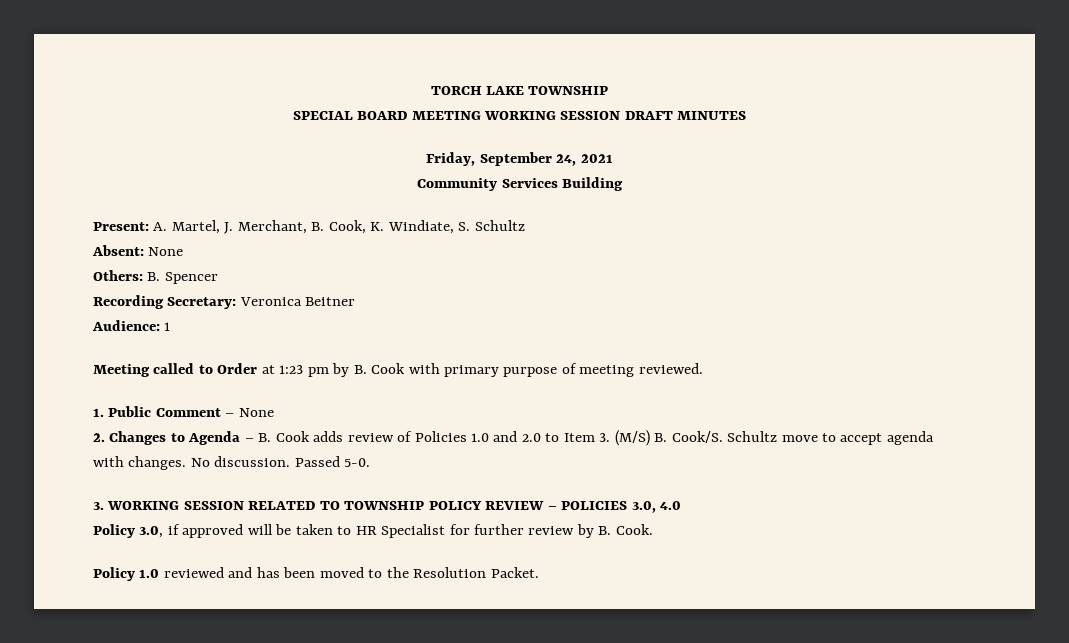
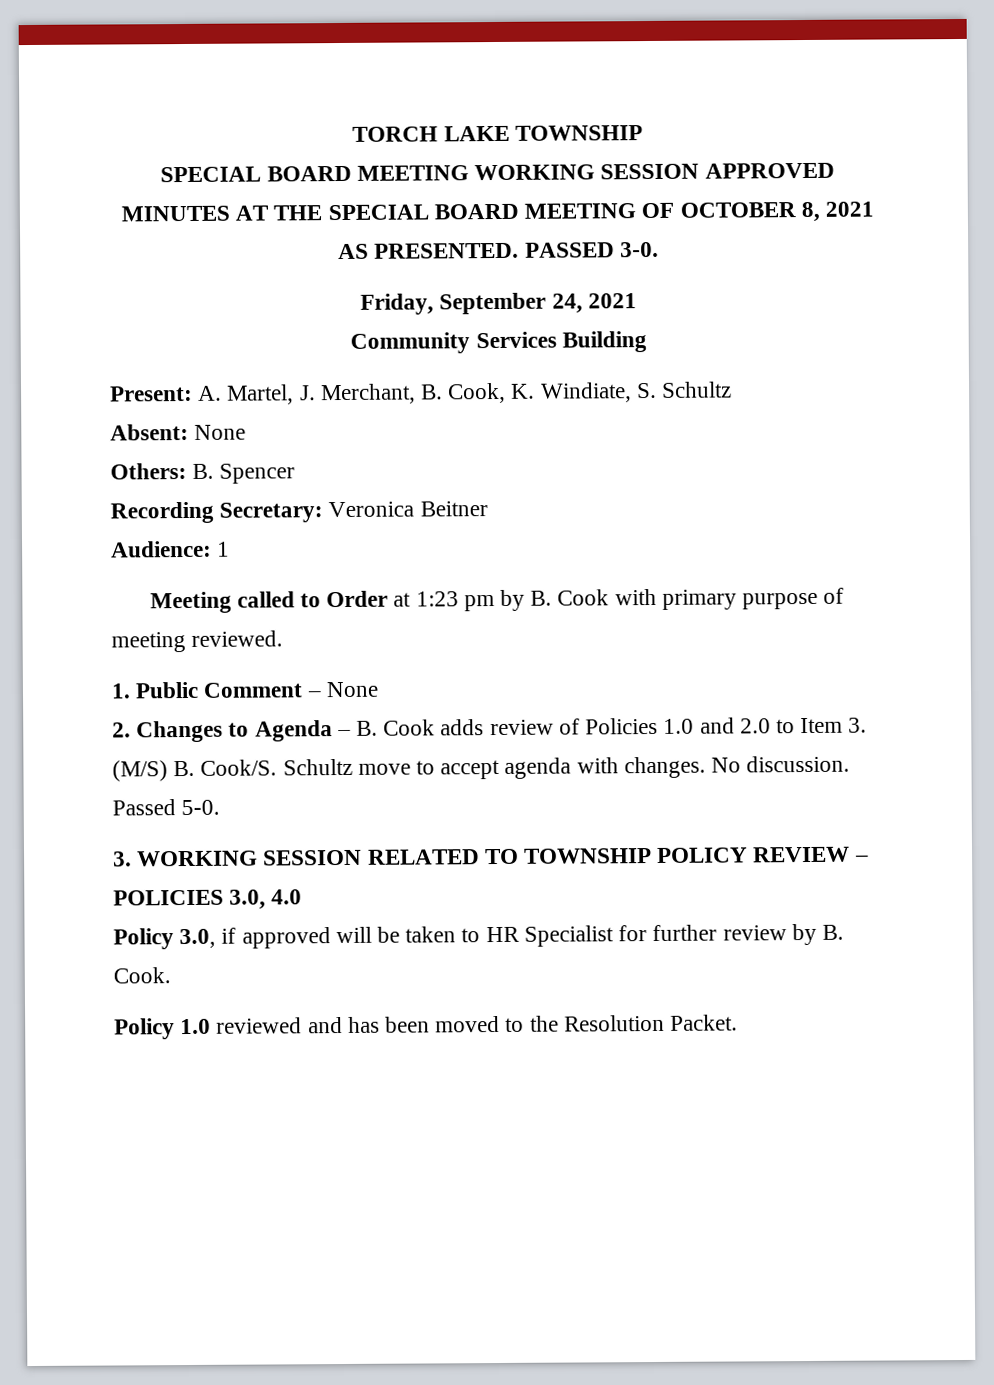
[624,111,673,120] DRAFT -> [704,162,835,179] APPROVED
(747, 115) none -> [235,201,874,223] [338,241,659,260] AT THE SPECIAL BOARD MEETING OF OCTOBER 8, 2021 AS PRESENTED. PASSED 3-0.

